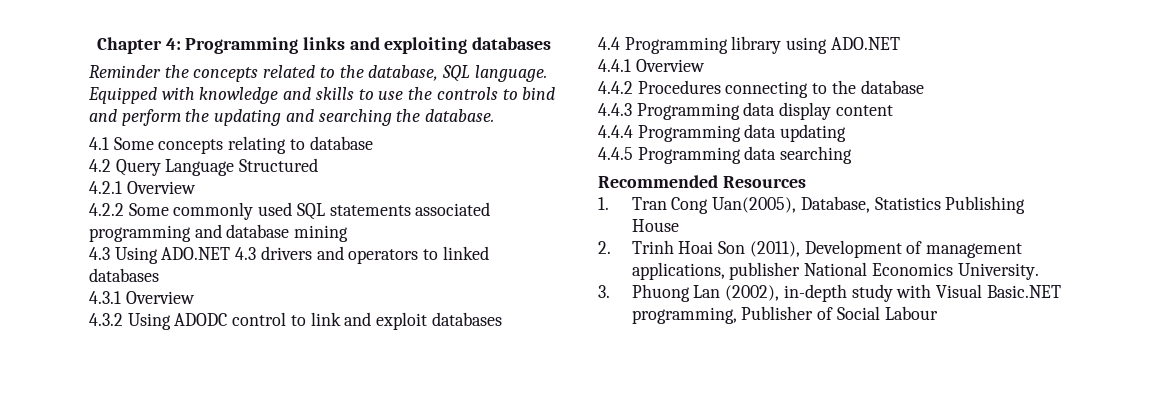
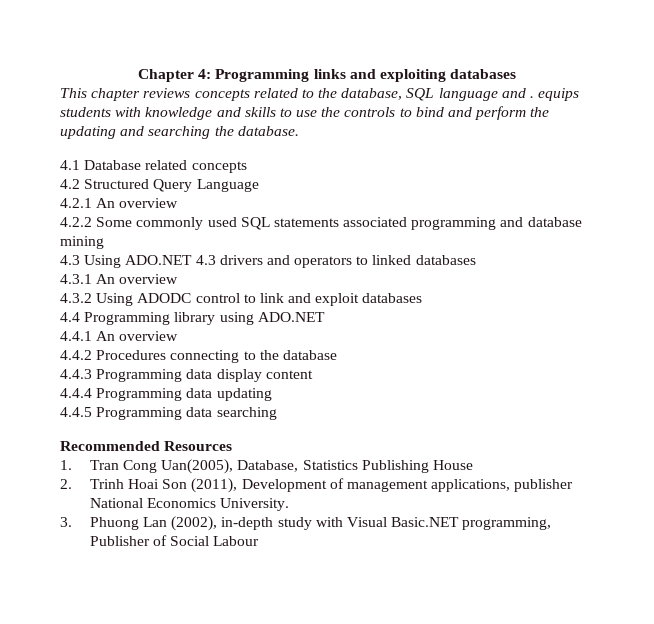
[89,65,189,78] Reminder the -> [60,88,191,101] This chapter reviews
[474,65,547,82] [88,87,157,104] language. Equipped -> [438,88,580,101] [60,107,111,117] language and . equips students
[113,136,373,154] Some concepts relating to database -> [84,160,247,173] Database related concepts
(111, 165) none -> [84,179,150,189] Structured
[239,158,319,172] Structured -> (259, 185) none
[126,181,196,194] Overview -> [96,198,179,208] An overview
[125,291,195,304] Overview -> [96,274,179,284] An overview
[635,59,705,72] Overview -> [96,331,179,341] An overview

